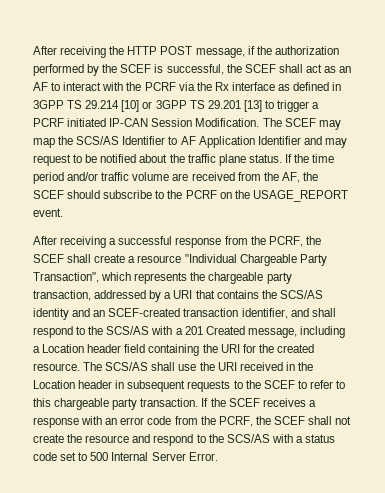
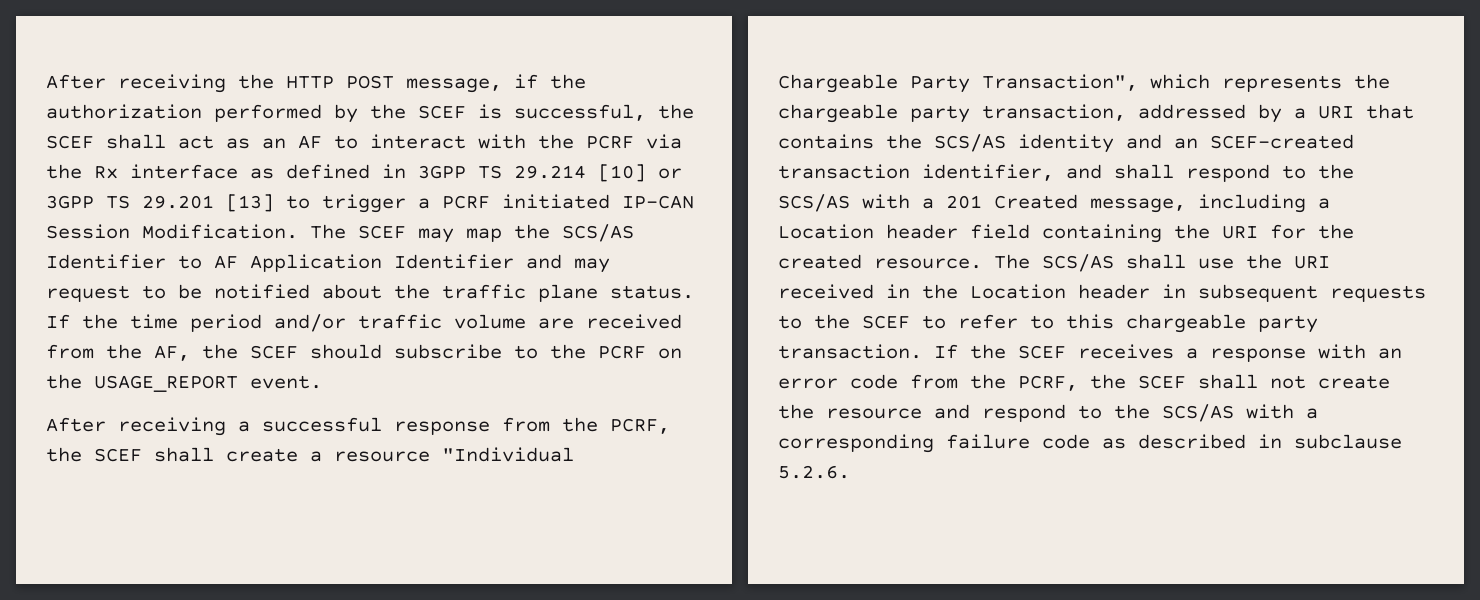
[305,434,336,443] [33,452,218,461] status code set to 500 Internal Server Error. -> [778,434,1402,453] [778,465,850,479] corresponding failure code as described in subclause 5.2.6.

